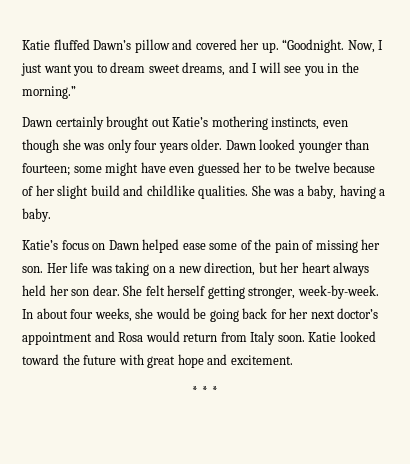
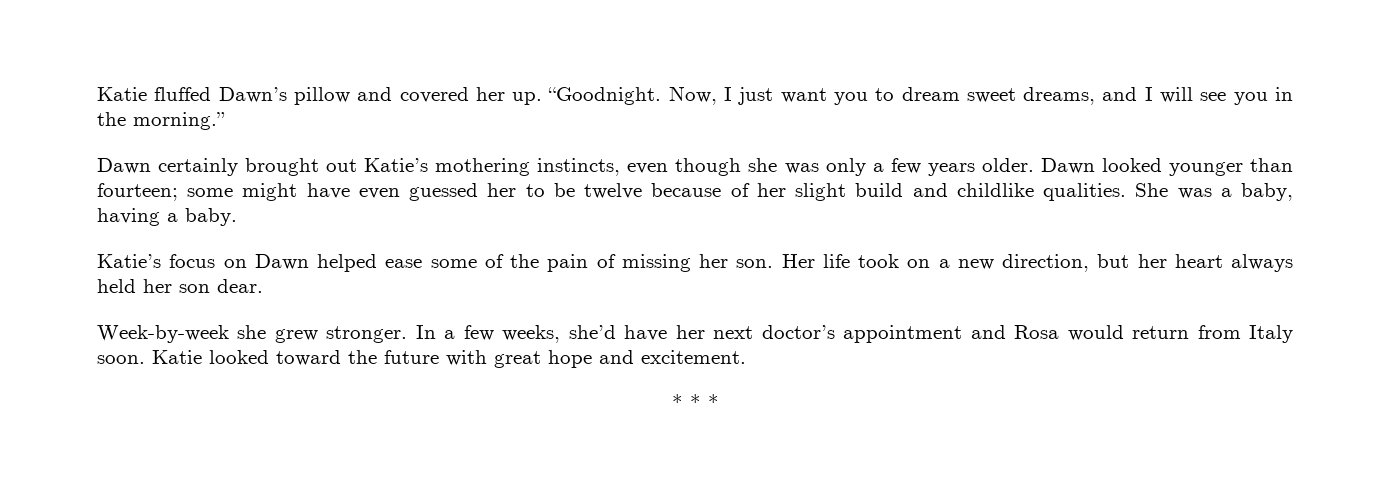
[134,140,158,150] four -> [872,158,921,174] a few
[90,262,150,276] was taking -> [858,254,899,268] took
[123,285,379,299] [22,308,287,322] She felt herself getting stronger, week-by-week. In about four weeks, she would be going back for -> [97,325,668,343] // Week-by-week she grew stronger. In a few weeks, she’d have

